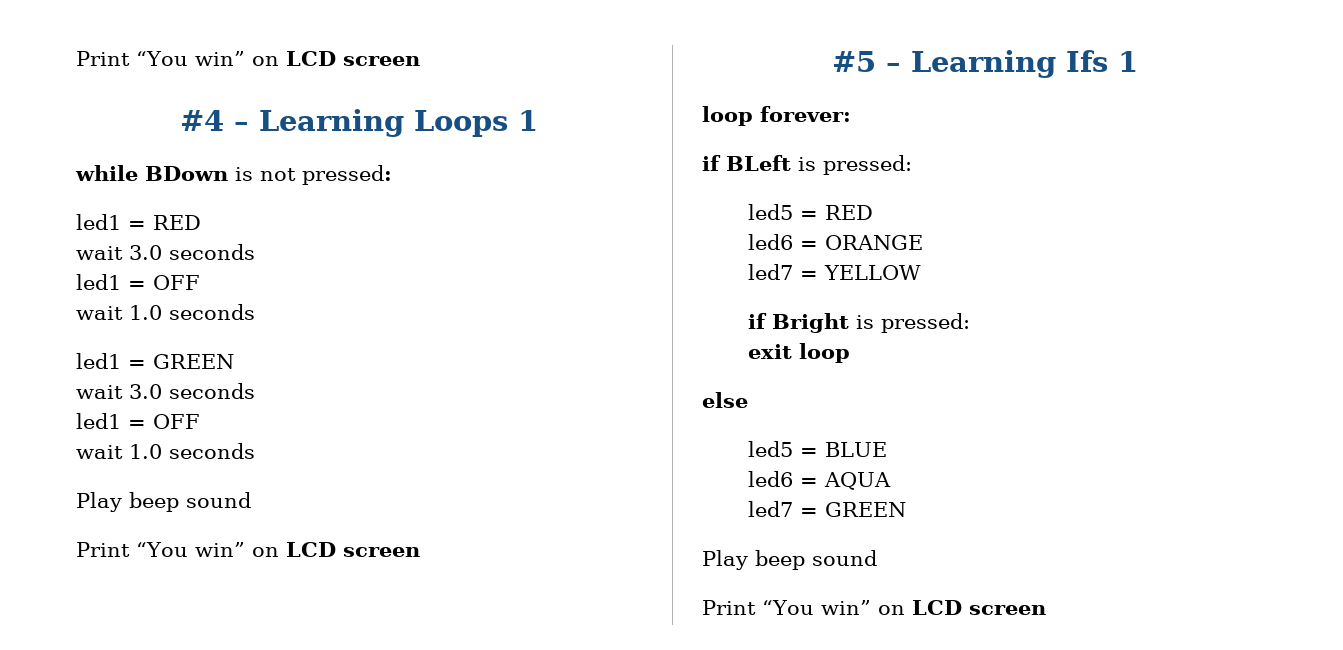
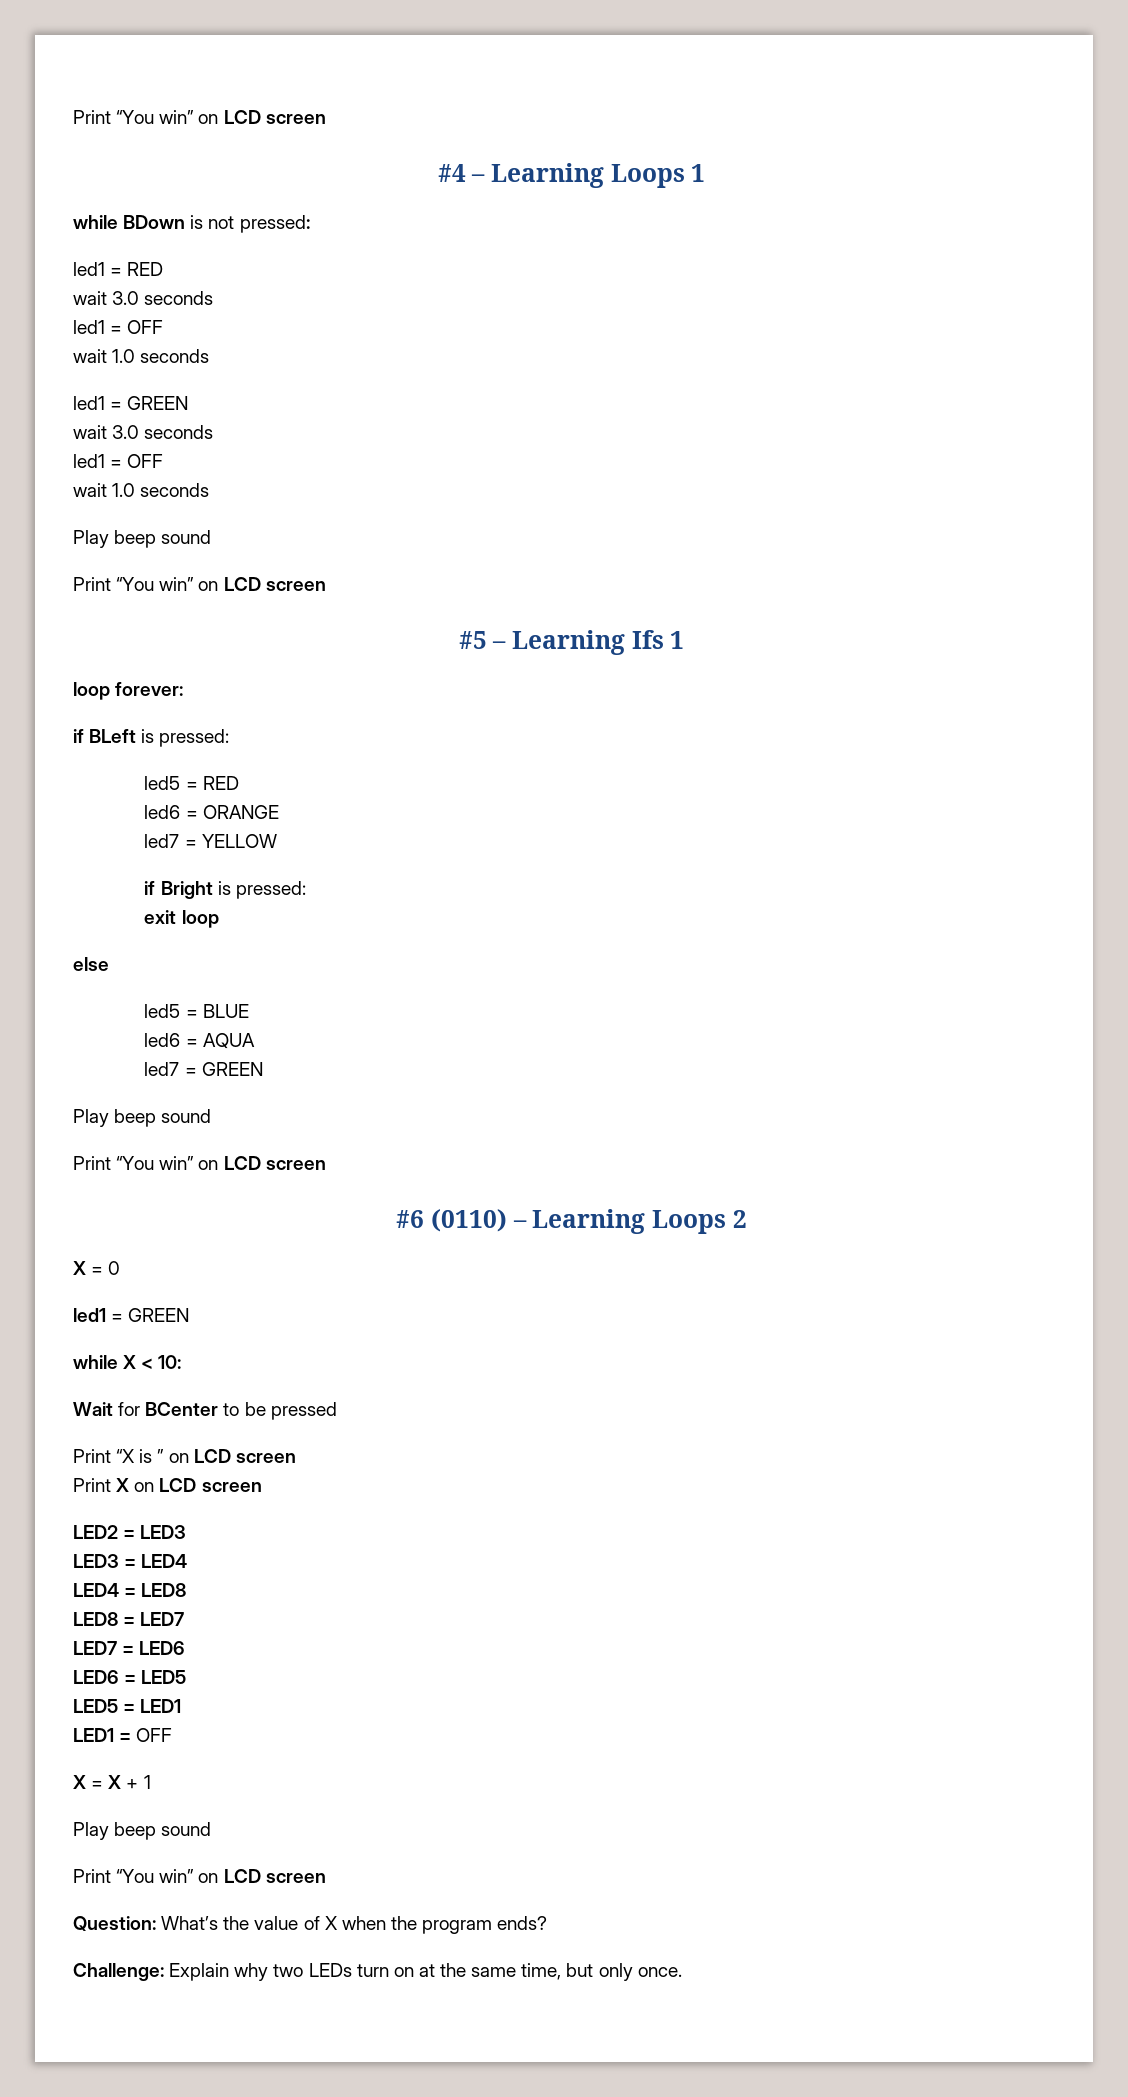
(1046, 610) none -> [396,1209,747,1234] [73,1261,121,1275] [73,1308,190,1322] [73,1355,182,1369] [73,1402,337,1420] [73,1449,296,1463] [73,1478,262,1492] [73,1525,187,1539] [73,1554,188,1568] [73,1583,187,1597] [73,1612,185,1626] [73,1641,186,1655] [73,1670,187,1684] [73,1699,182,1713] [73,1728,173,1742] [73,1775,151,1789] [73,1822,212,1840] [73,1869,326,1883] [73,1916,548,1934] [73,1963,682,1981] // #6 (0110) – Learning Loops 2 // X = 0 // led1 = GREEN // while X < 10: // Wait for BCenter to be pressed // Print “X is ” on LCD screen // Print X on LCD screen // LED2 = LED3 // LED3 = LED4 // LED4 = LED8 // LED8 = LED7 // LED7 = LED6 // LED6 = LED5 // LED5 = LED1 // LED1 = OFF // X = X + 1 // Play beep sound // Print “You win” on LCD screen // Question: What’s the value of X when the program ends? // Challenge: Explain why two LEDs turn on at the same time, but only once.

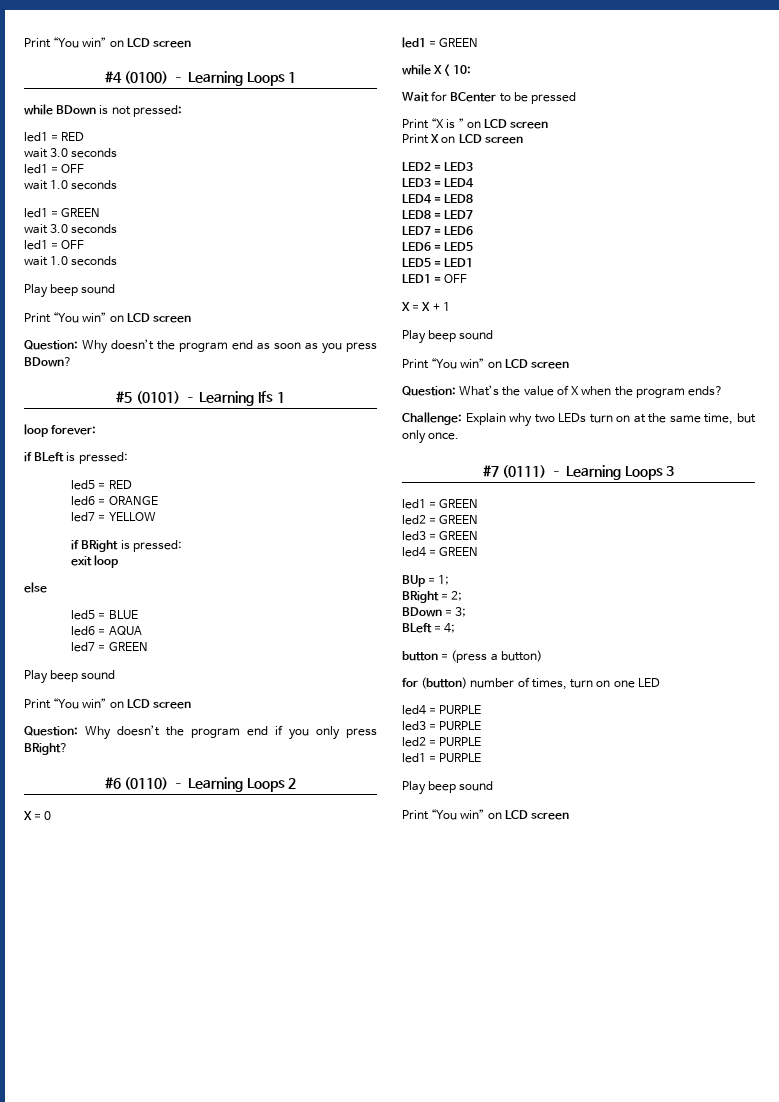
(466, 173) none -> [124,71,169,84] (0100)
(326, 586) none -> [24,339,377,354] [24,357,72,367] // Question: Why doesn’t the program end as soon as you press BDown?
(487, 640) none -> [135,391,180,404] (0101)
[160,881,213,899] Bright -> [81,540,119,552] BRight
(326, 1165) none -> [24,725,377,740] [24,743,68,755] // Question: Why doesn’t the program end if you only press BRight?
(682, 1972) none -> [482,465,675,480] [402,499,479,509] [402,515,479,525] [402,531,479,541] [402,547,479,557] [402,575,450,587] [402,591,463,603] [402,607,467,617] [402,623,456,633] [402,650,542,663] [402,677,660,690] [402,705,482,715] [402,721,482,731] [402,737,482,747] [402,753,482,763] [402,781,494,795] [402,809,570,820] // #7 (0111) – Learning Loops 3 // led1 = GREEN // led2 = GREEN // led3 = GREEN // led4 = GREEN // BUp = 1; // BRight = 2; // BDown = 3; // BLeft = 4; // button = (press a button) // for (button) number of times, turn on one LED // led4 = PURPLE // led3 = PURPLE // led2 = PURPLE // led1 = PURPLE // Play beep sound // Print “You win” on LCD screen

